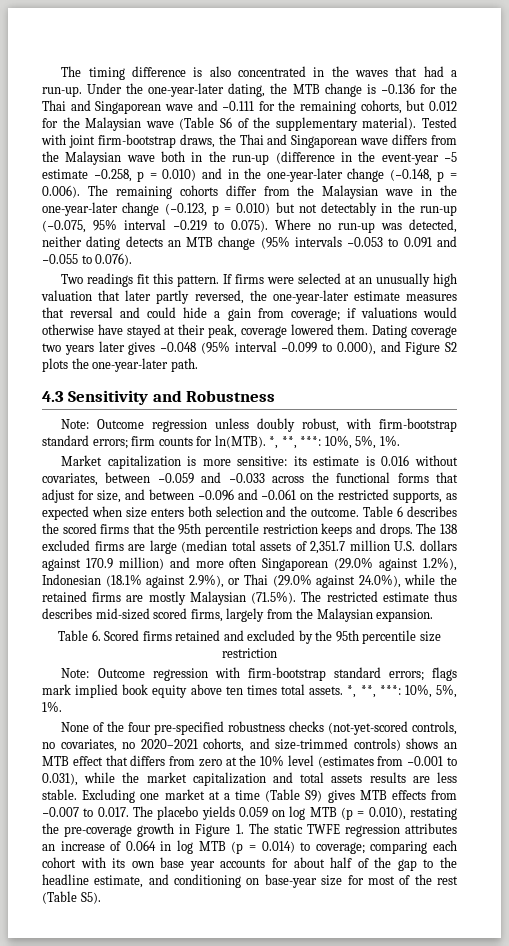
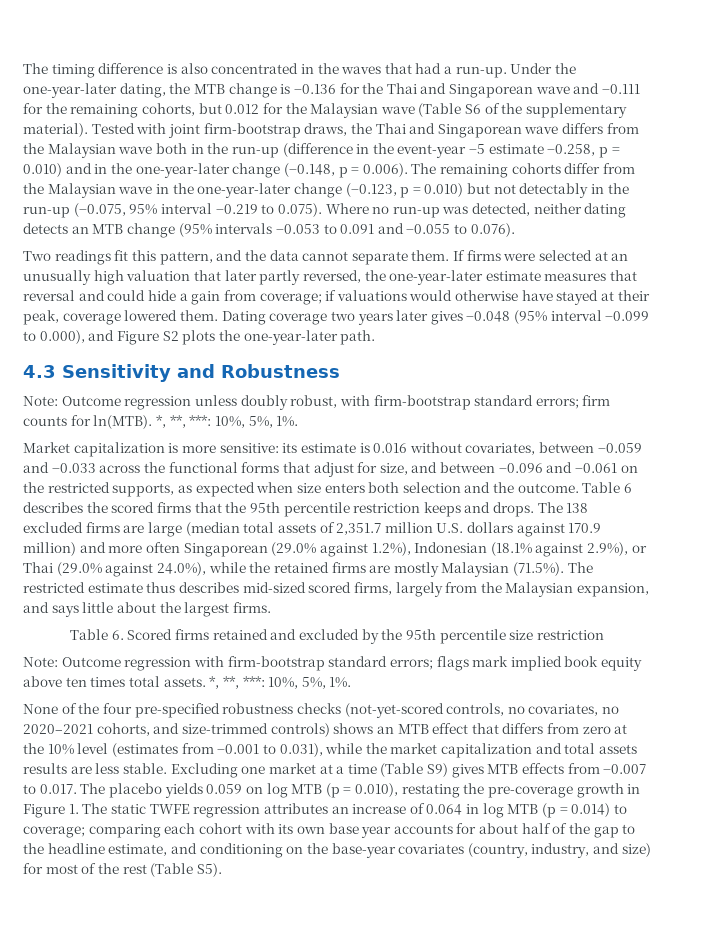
[177,275,220,287] pattern. -> [159,250,450,265] pattern, and the data cannot separate them.
[376,609,434,622] expansion. -> [577,583,650,597] [23,602,271,617] expansion, and says little about the largest firms.
[264,874,343,888] base-year size -> [306,843,651,858] the base-year covariates (country, industry, and size)

